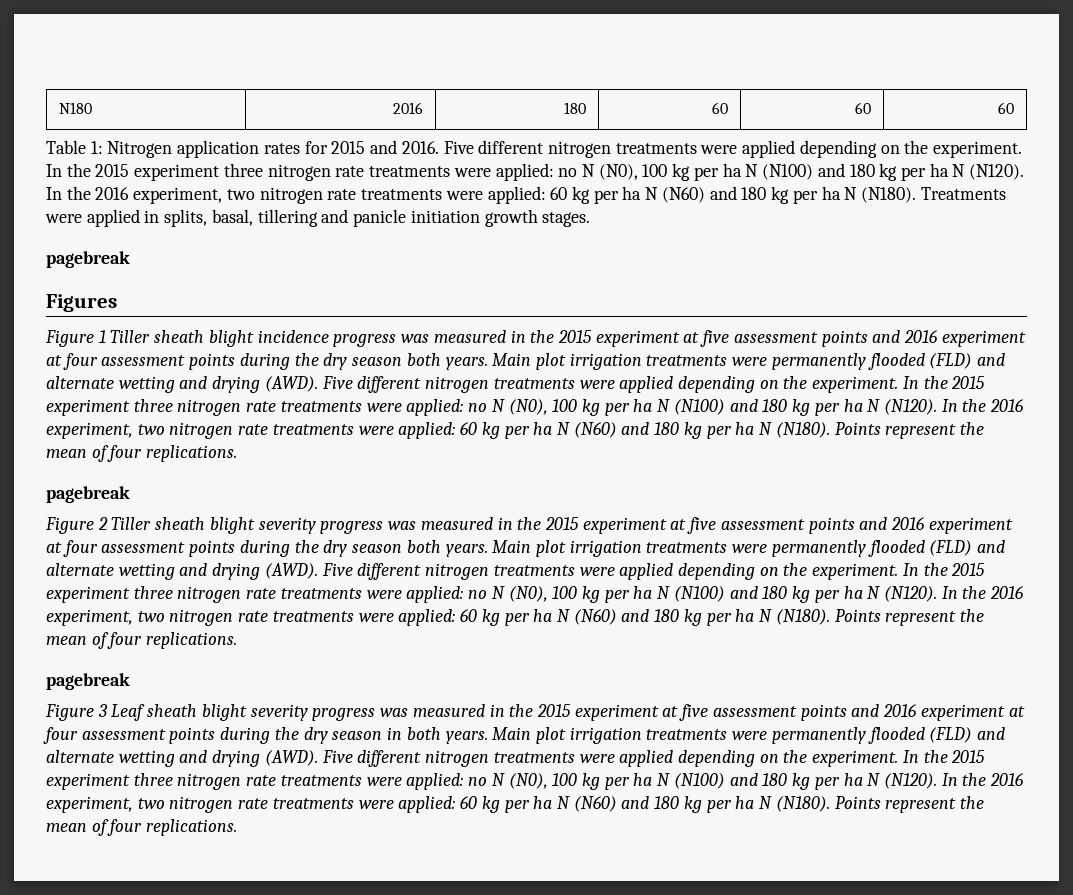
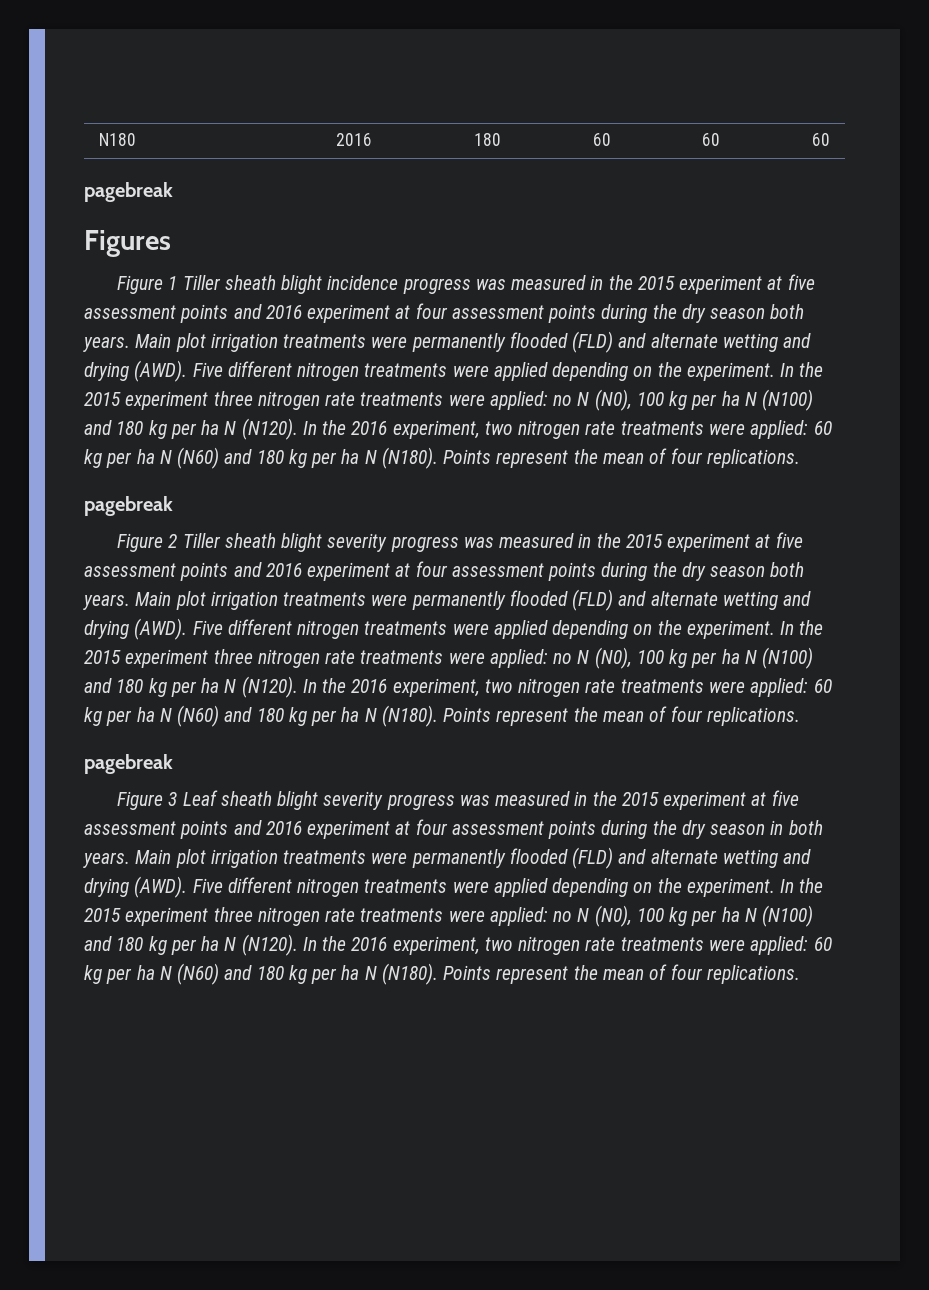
[46,140,1023,158] [46,163,1025,181] [46,186,1006,204] [45,209,591,227] // Table 1: Nitrogen application rates for 2015 and 2016. Five different nitrogen treatments were applied depending on the experiment. In the 2015 experiment three nitrogen rate treatments were applied: no N (N0), 100 kg per ha N (N100) and 180 kg per ha N (N120). In the 2016 experiment, two nitrogen rate treatments were applied: 60 kg per ha N (N60) and 180 kg per ha N (N180). Treatments were applied in splits, basal, tillering and panicle initiation growth stages. -> (831, 139) none

